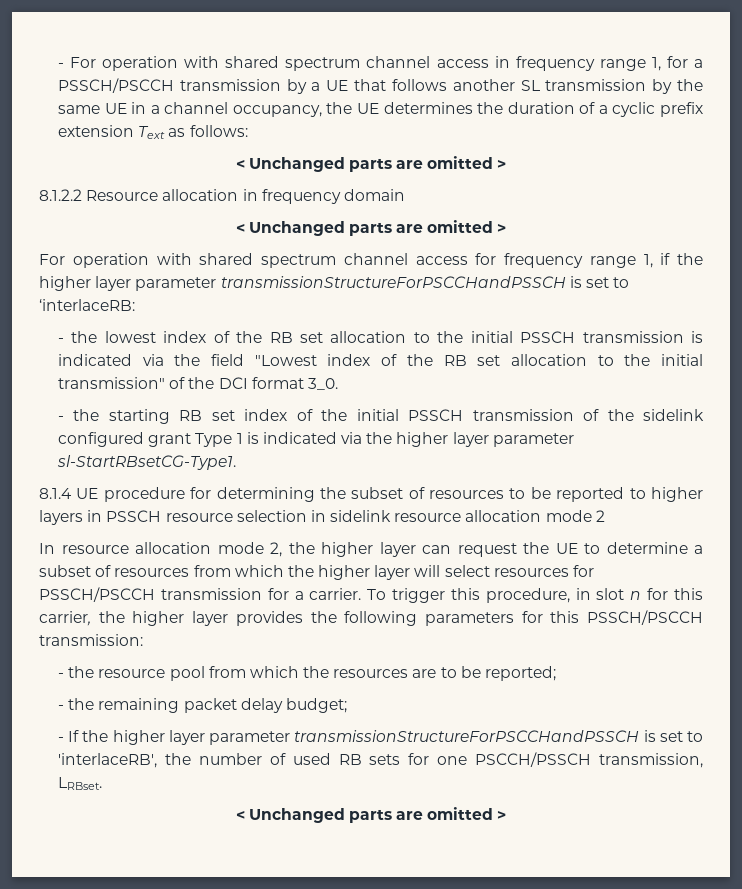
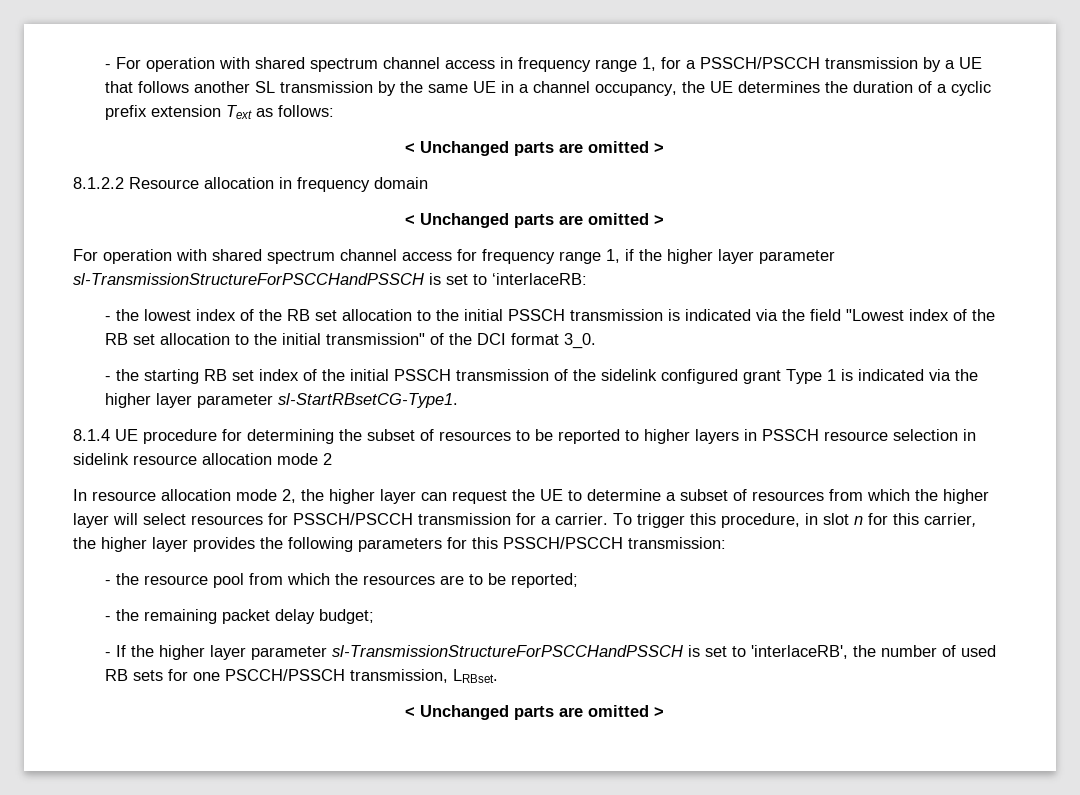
[220,276,566,288] transmissionStructureForPSCCHandPSSCH -> [73,273,424,285] sl-TransmissionStructureForPSCCHandPSSCH
[294,730,640,742] transmissionStructureForPSCCHandPSSCH -> [331,645,683,657] sl-TransmissionStructureForPSCCHandPSSCH

